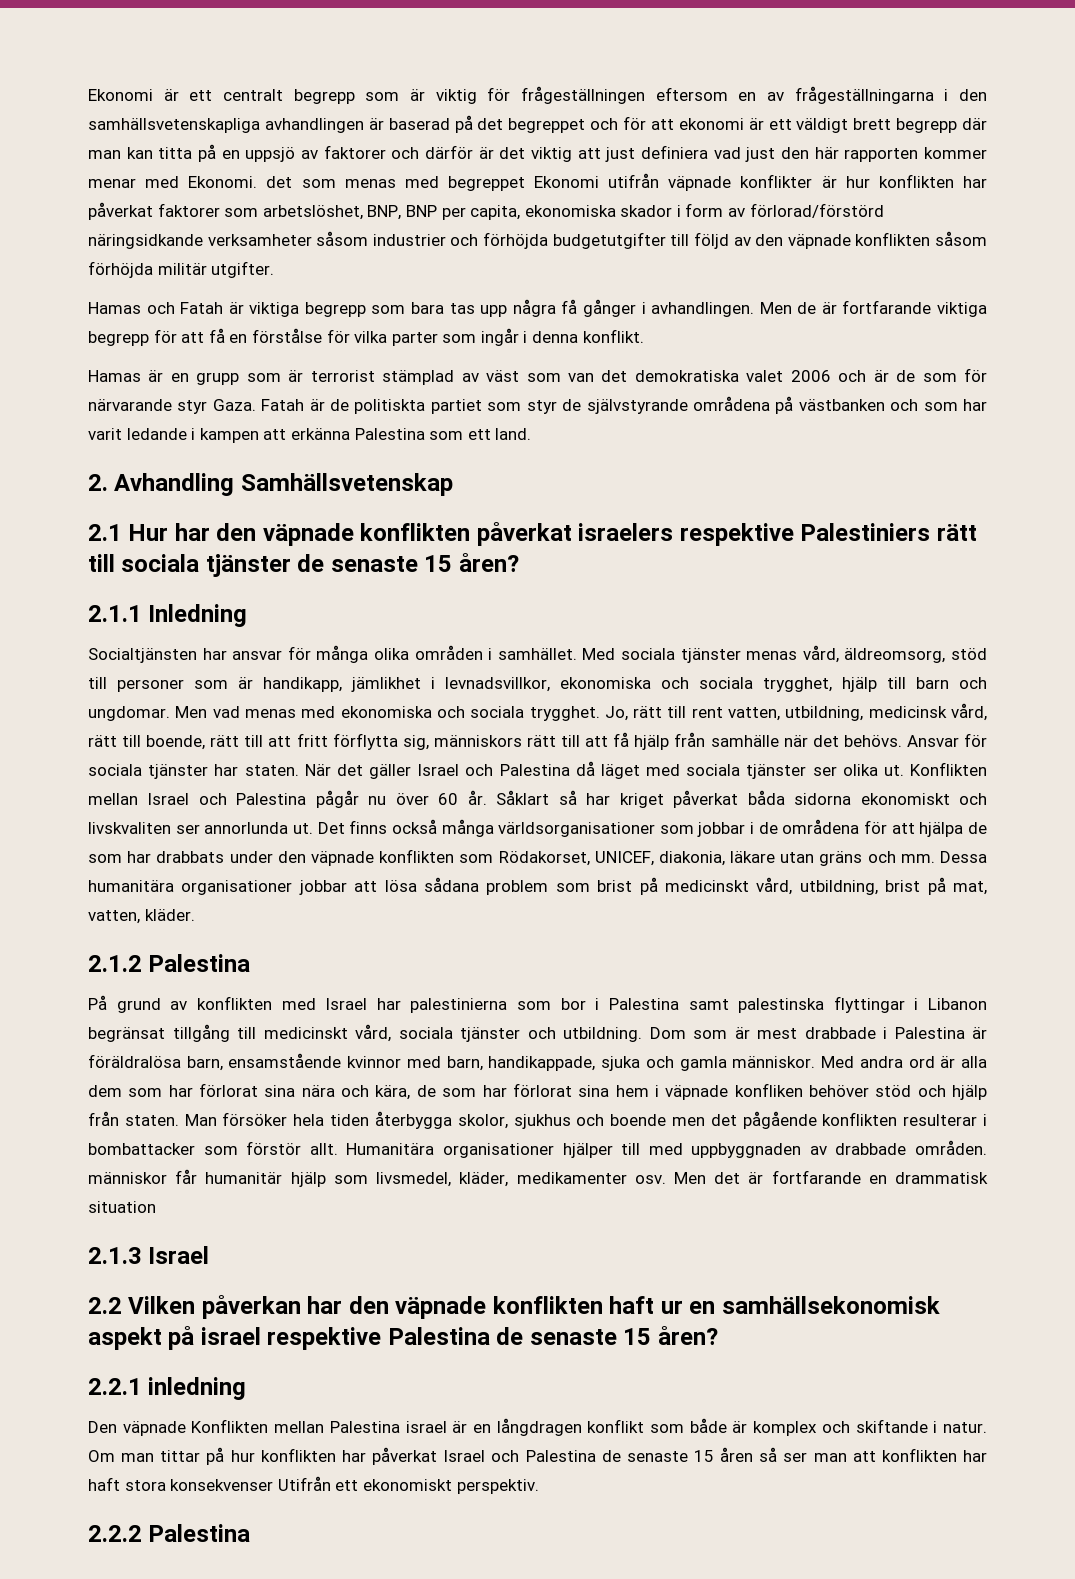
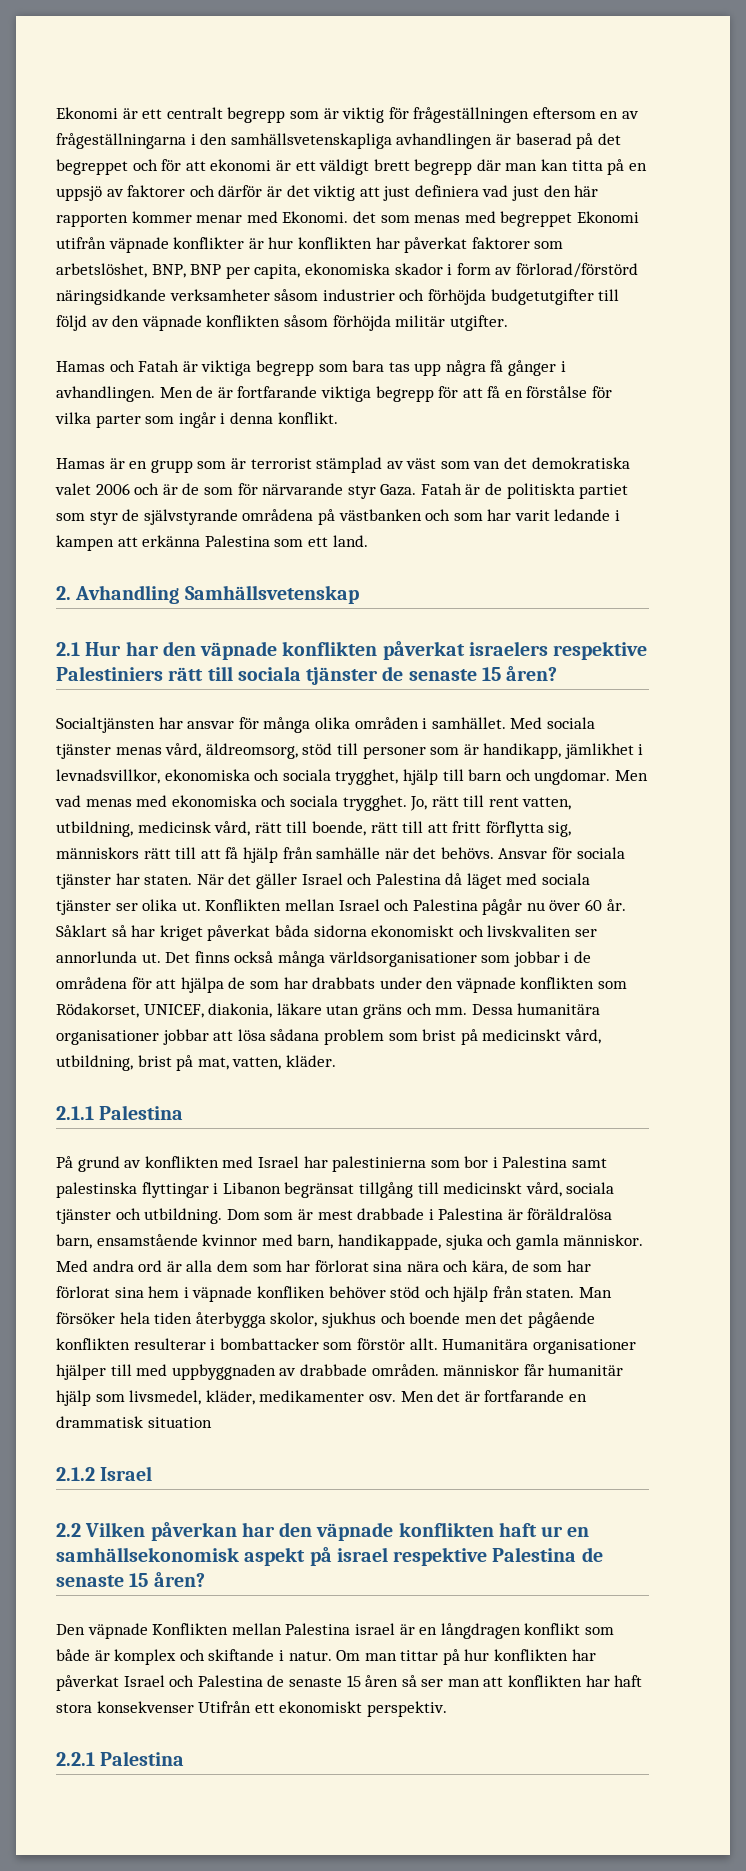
[88,604,248,627] // 2.1.1 Inledning -> (558, 673) none
[88,955,142,972] 2.1.2 -> [56,1106,94,1120] 2.1.1
[88,1247,142,1264] 2.1.3 -> [56,1467,95,1481] 2.1.2
[88,1377,247,1400] // 2.2.1 inledning -> (205, 1579) none
[88,1525,142,1542] 2.2.2 -> [56,1752,95,1766] 2.2.1

